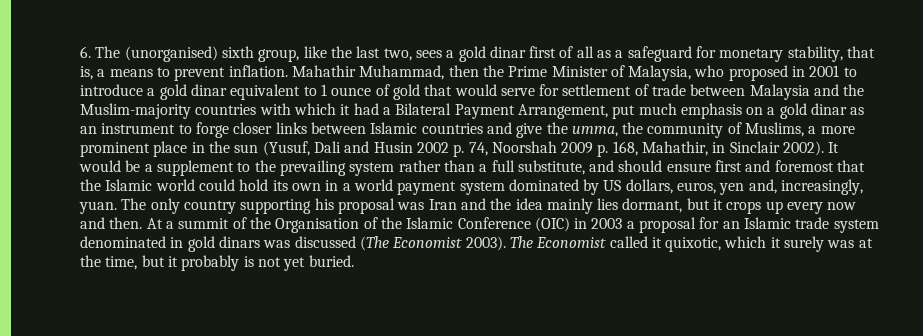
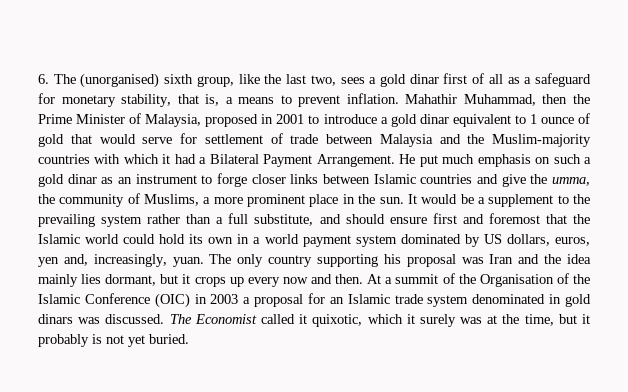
[694,65,725,77] who -> (202, 120) none
[517,104,608,119] Arrangement, -> [316,154,416,167] Arrangement. He
(764, 111) none -> [553,154,581,164] such
[234,141,825,157] sun (Yusuf, Dali and Husin 2002 p. 74, Noorshah 2009 p. 168, Mahathir, in Sinclair 2002). -> [379,197,404,204] sun.
[294,236,506,251] discussed (The Economist 2003). -> [105,314,165,324] discussed.

